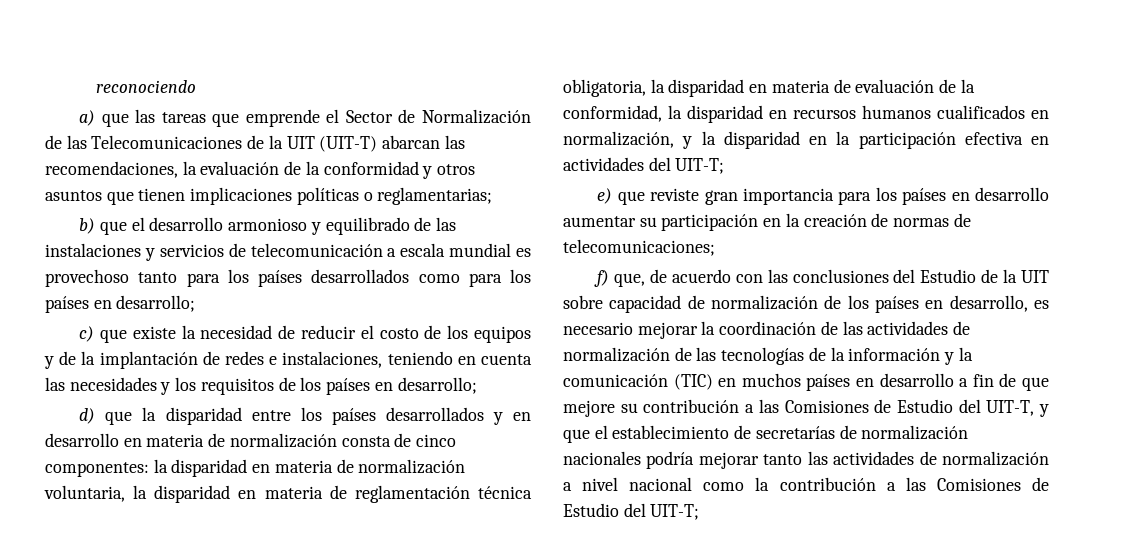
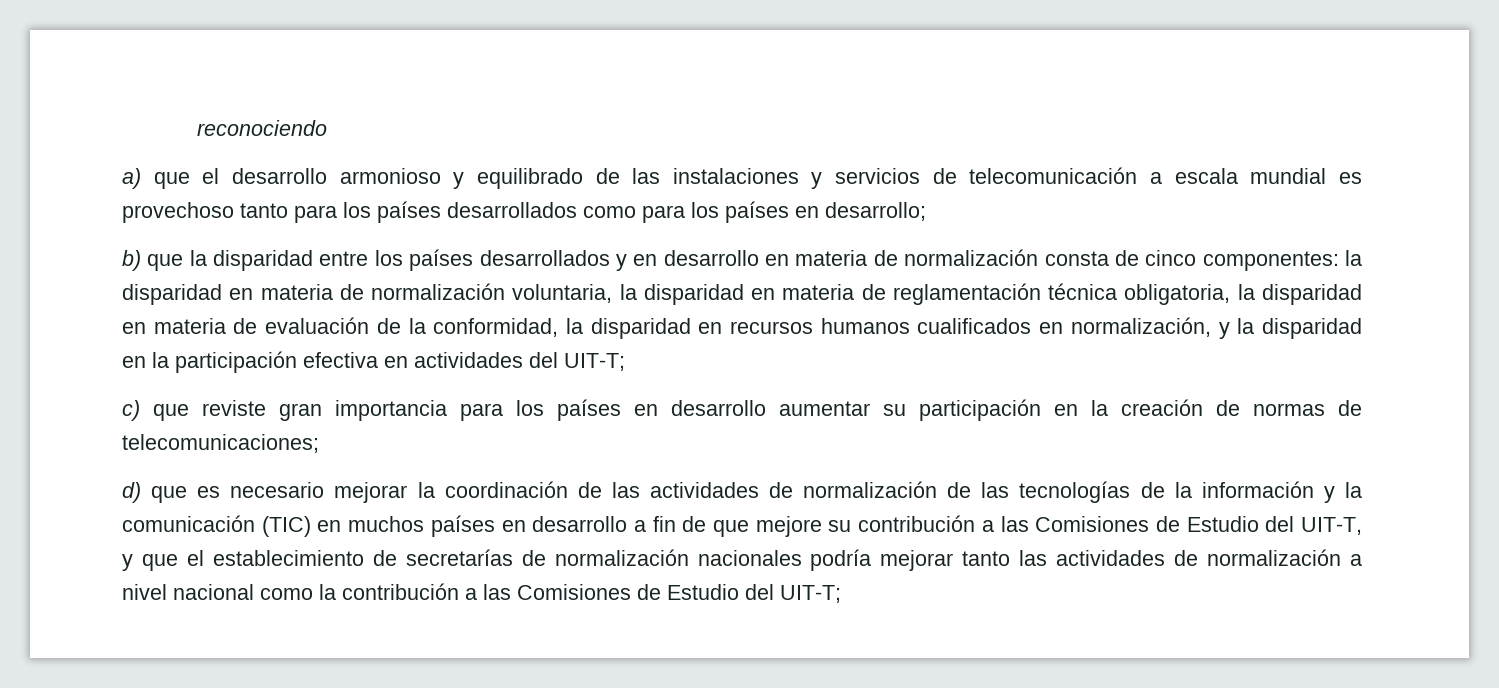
[135,109,531,127] [45,135,465,152] [45,161,476,179] [45,187,493,205] [79,218,127,235] las tareas que emprende el Sector de Normalización de las Telecomunicaciones de la UIT (UIT-T) abarcan las recomendaciones, la evaluación de la conformidad y otros asuntos que tienen implicaciones políticas o reglamentarias; // b) que -> (190, 180) none
[79,325,531,343] [44,351,532,369] [45,377,477,395] [79,408,96,424] c) que existe la necesidad de reducir el costo de los equipos y de la implantación de redes e instalaciones, teniendo en cuenta las necesidades y los requisitos de los países en desarrollo; // d) -> [122,250,141,271] b)
[597,188,613,204] e) -> [122,400,140,421] c)
[594,269,1049,287] [563,295,1028,313] f) que, de acuerdo con las conclusiones del Estudio de la UIT sobre capacidad de normalización de los países en desarrollo, -> [122,482,188,503] d) que

